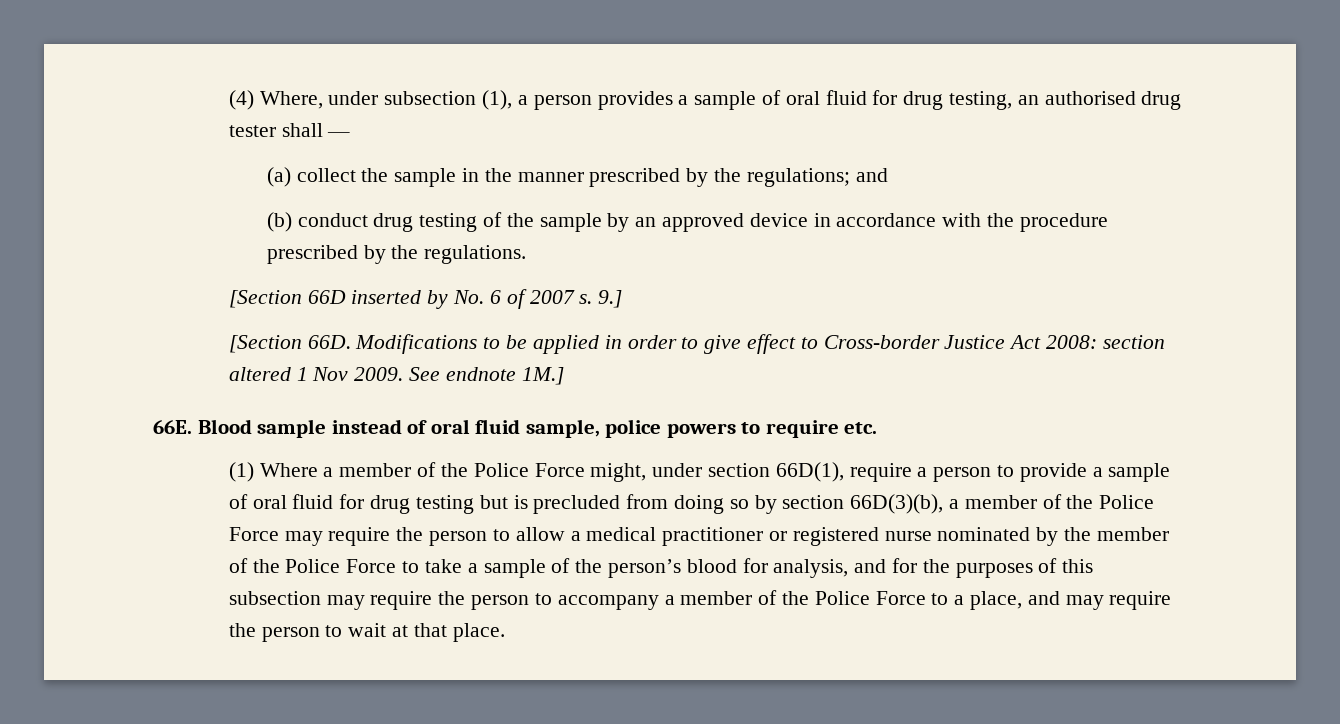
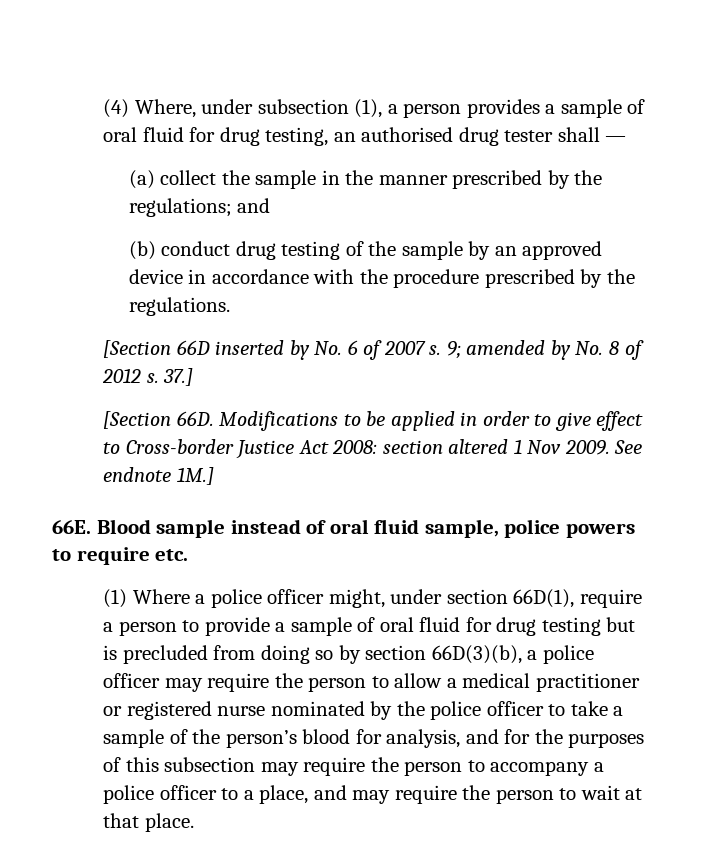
[598,290,623,308] 9.] -> [446,340,644,360] [102,368,194,386] 9; amended by No. 8 of 2012 s. 37.]
[339,462,585,477] member of the Police Force -> [210,589,325,608] police officer
[964,494,1155,509] [228,527,279,541] member of the Police Force -> [542,645,594,664] [103,673,161,688] police officer
[1096,527,1169,541] [228,558,397,573] member of the Police Force -> [430,701,544,720] police officer
[680,590,926,605] member of the Police Force -> [103,785,217,804] police officer

